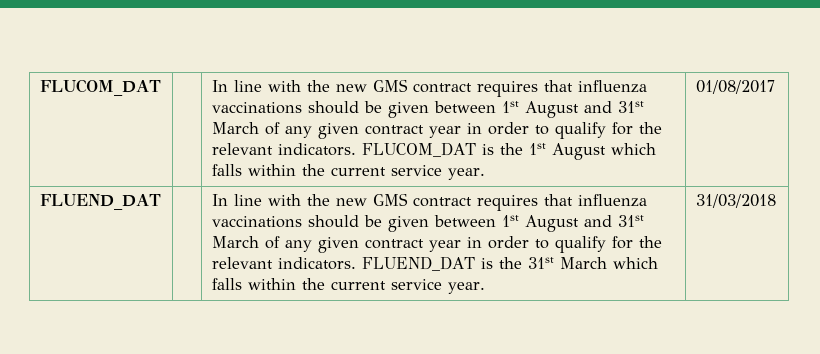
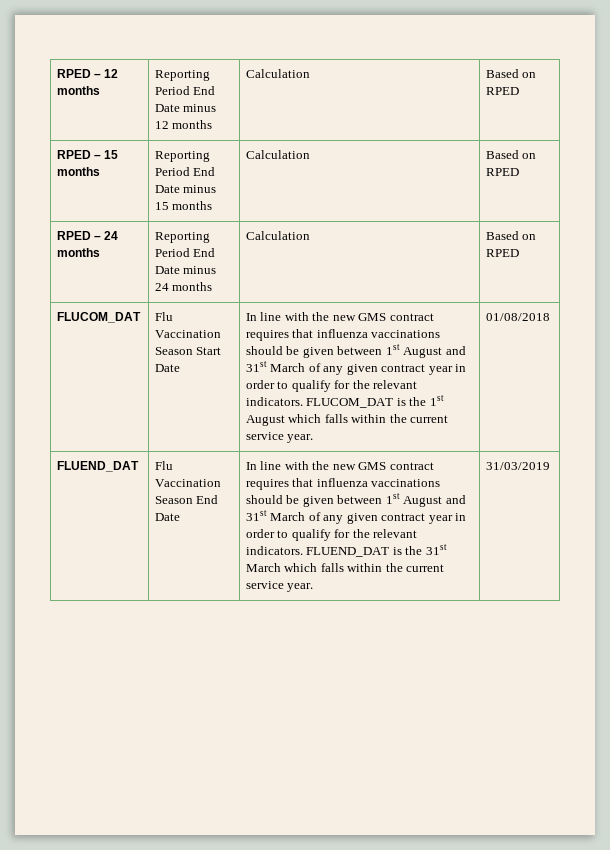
[39,79,161,96] FLUCOM_DAT | -> [56,69,119,78] [56,86,100,95] [154,70,210,81] [154,86,216,95] [154,104,217,112] [154,120,213,129] [245,69,310,78] [485,69,537,78] [485,87,519,95] [56,150,119,159] [56,167,100,176] [154,151,210,162] [154,167,216,176] [154,185,217,193] [154,201,213,210] [245,150,310,159] [485,150,537,159] [485,168,519,176] [56,231,119,240] [56,248,100,257] [154,232,210,243] [154,248,216,257] [154,266,217,274] [154,282,213,291] [245,231,310,240] [485,231,537,240] [485,249,519,257] [56,312,141,323] [154,312,173,321] [154,330,221,338] [154,347,222,355] [154,364,180,372] RPED – 12 months | Reporting Period End Date minus 12 months | Calculation | Based on RPED // RPED – 15 months | Reporting Period End Date minus 15 months | Calculation | Based on RPED // RPED – 24 months | Reporting Period End Date minus 24 months | Calculation | Based on RPED // FLUCOM_DAT | Flu Vaccination Season Start Date
[695,80,775,94] 01/08/2017 -> [485,313,550,321] 01/08/2018
(161, 202) none -> [154,461,173,470] [154,479,221,487] [154,495,219,504] [154,513,180,521] Flu Vaccination Season End Date
[695,194,776,208] 31/03/2018 -> [485,462,550,470] 31/03/2019

